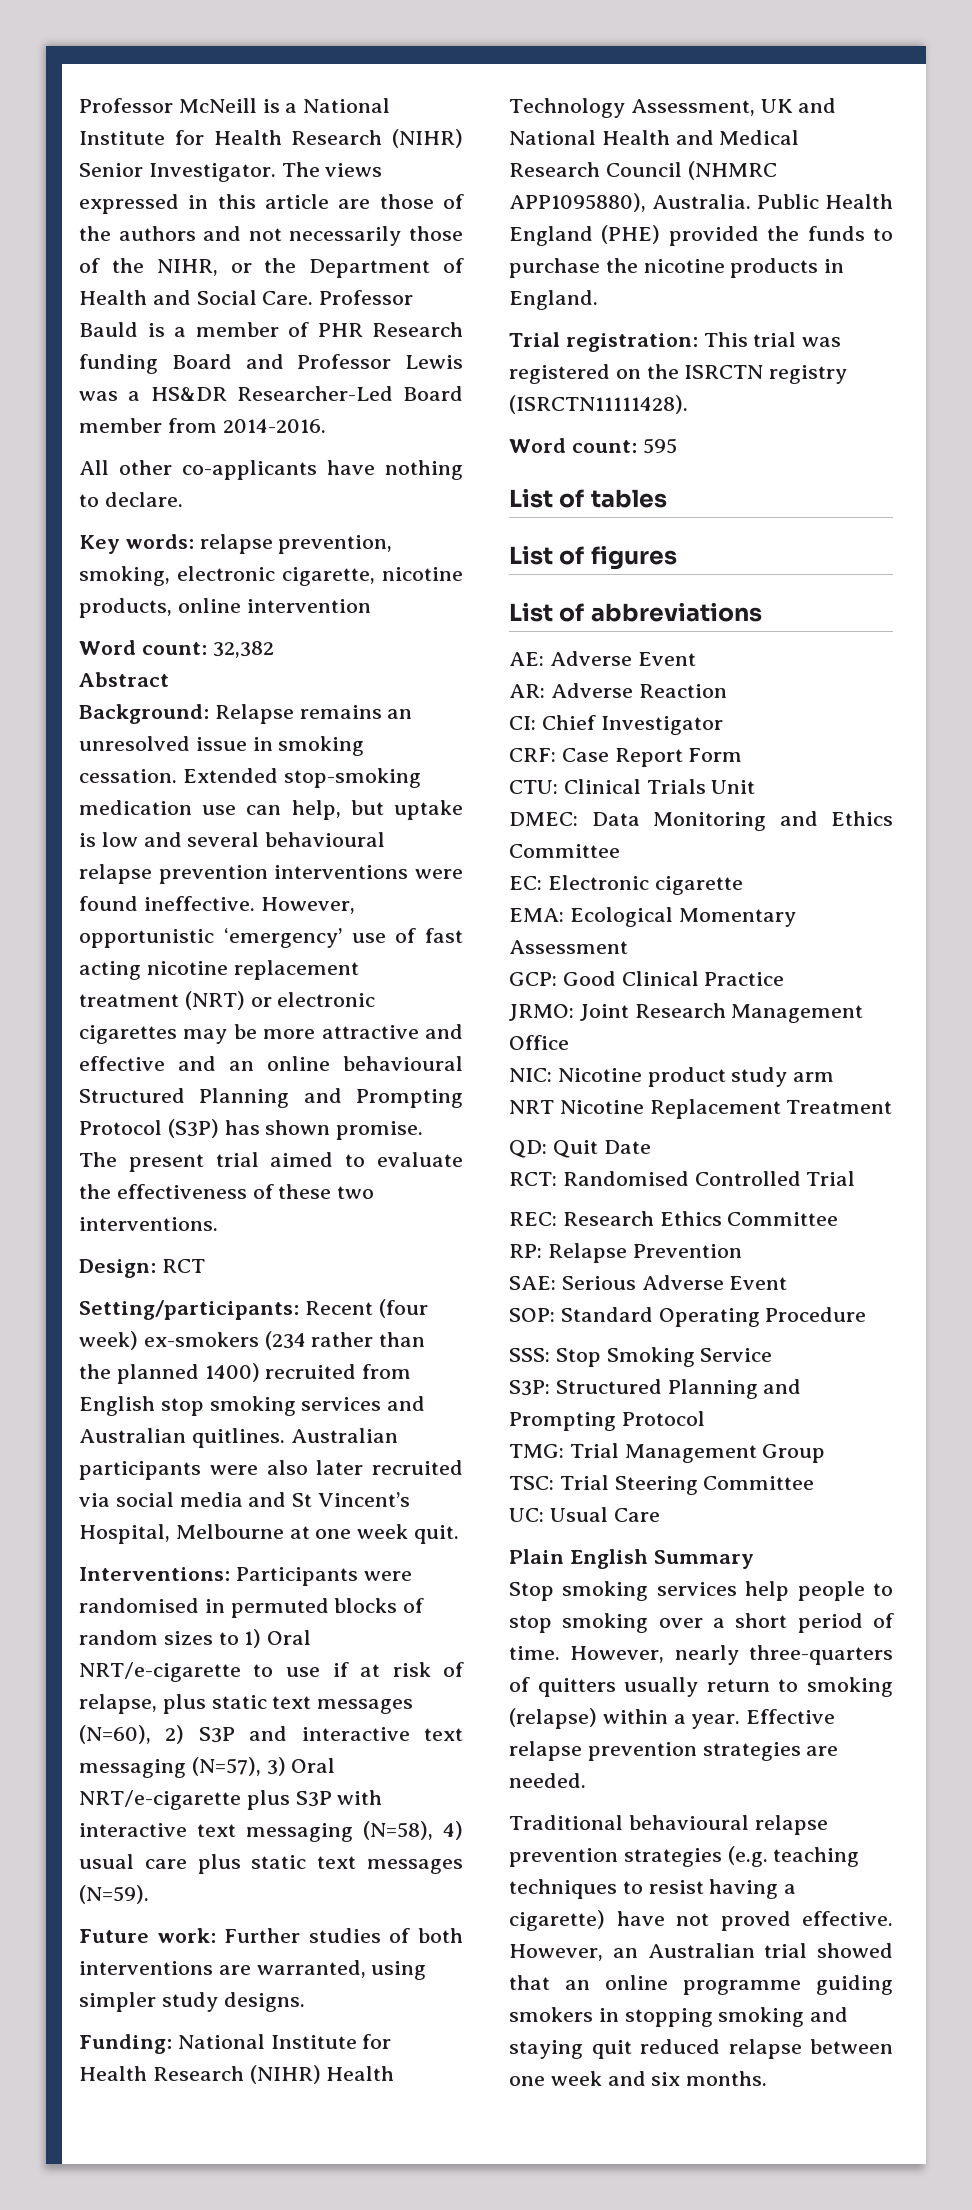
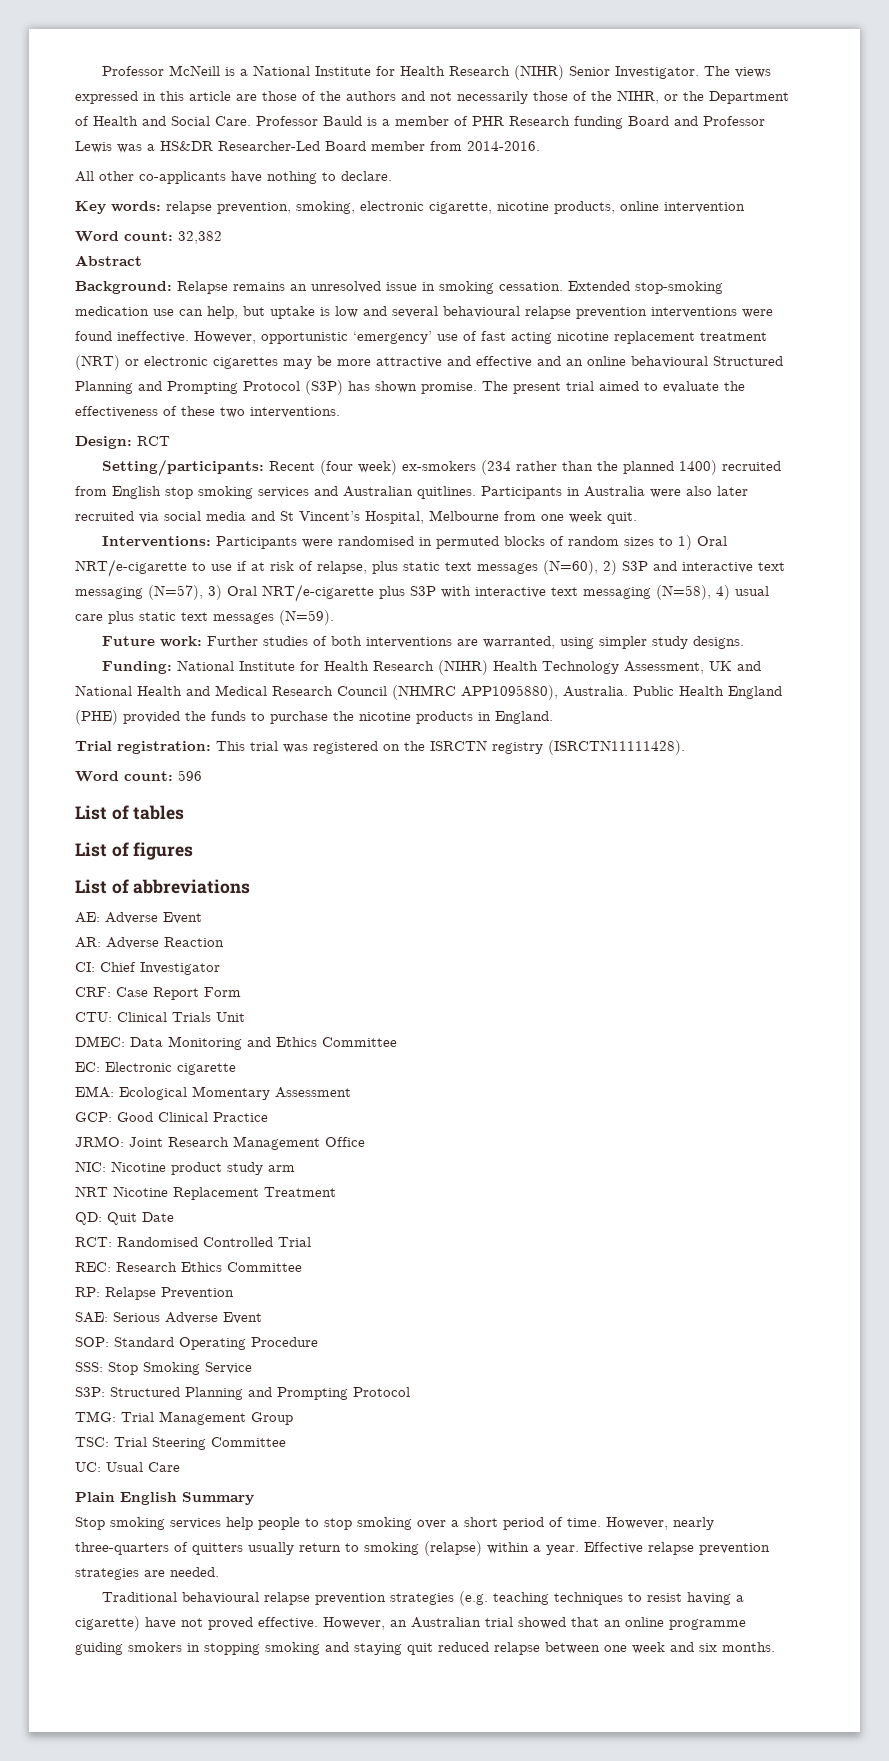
[290,1428,398,1443] [79,1461,201,1480] Australian participants -> [481,486,645,499] Participants in Australia
[289,1526,310,1539] at -> [504,511,536,521] from
[642,438,677,454] 595 -> [178,770,202,781] 596

